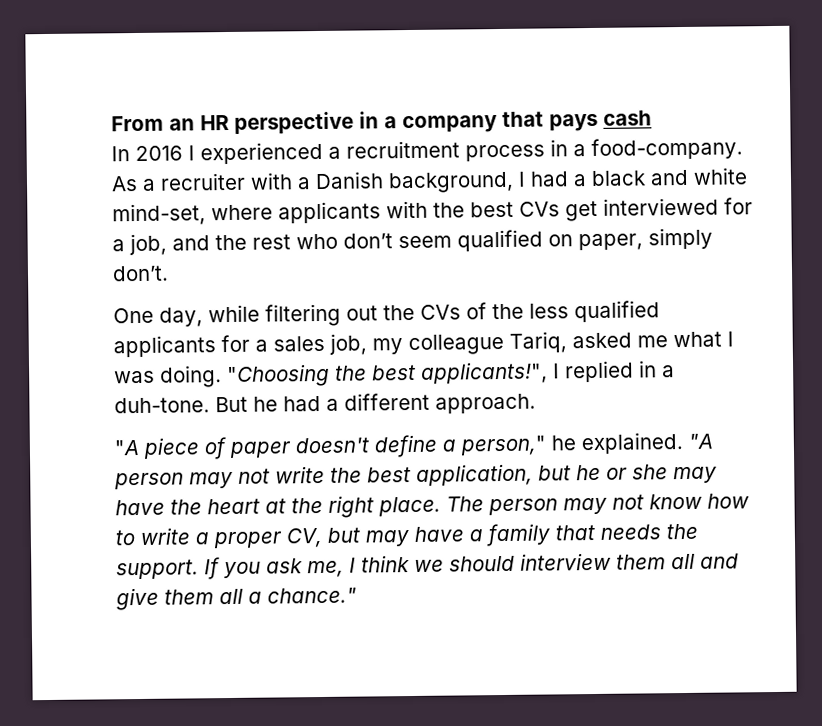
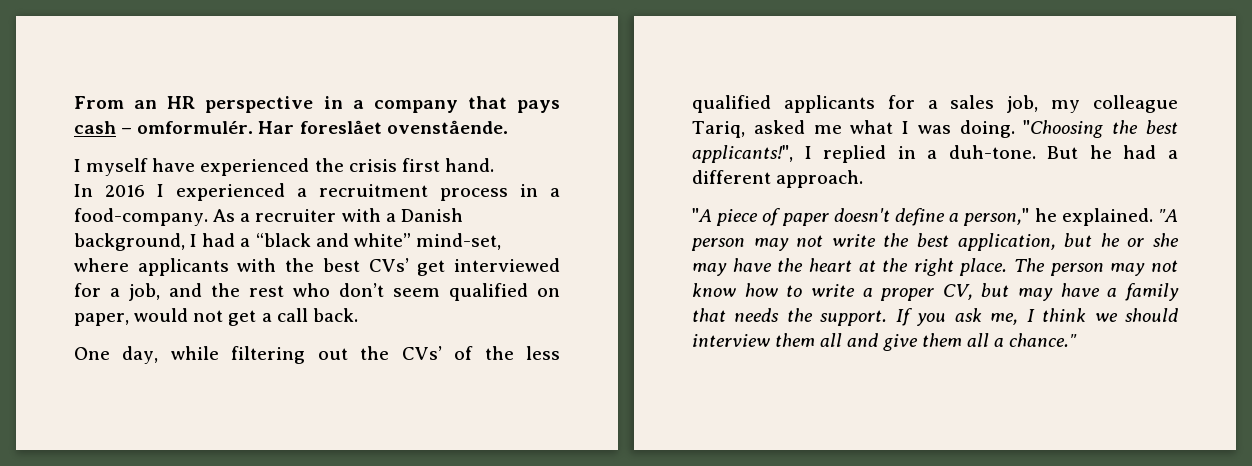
(652, 118) none -> [121,120,508,134] [74,158,494,176] – omformulér. Har foreslået ovenstående. // I myself have experienced the crisis first hand.
[591,167,748,186] black and white -> [255,233,411,247] “black and white”
[519,201,560,217] CVs -> [368,258,409,272] CVs’
[648,227,713,250] [112,265,169,282] simply don’t. -> [134,308,358,326] would not get a call back.
[420,304,461,320] CVs -> [401,346,442,360] CVs’

